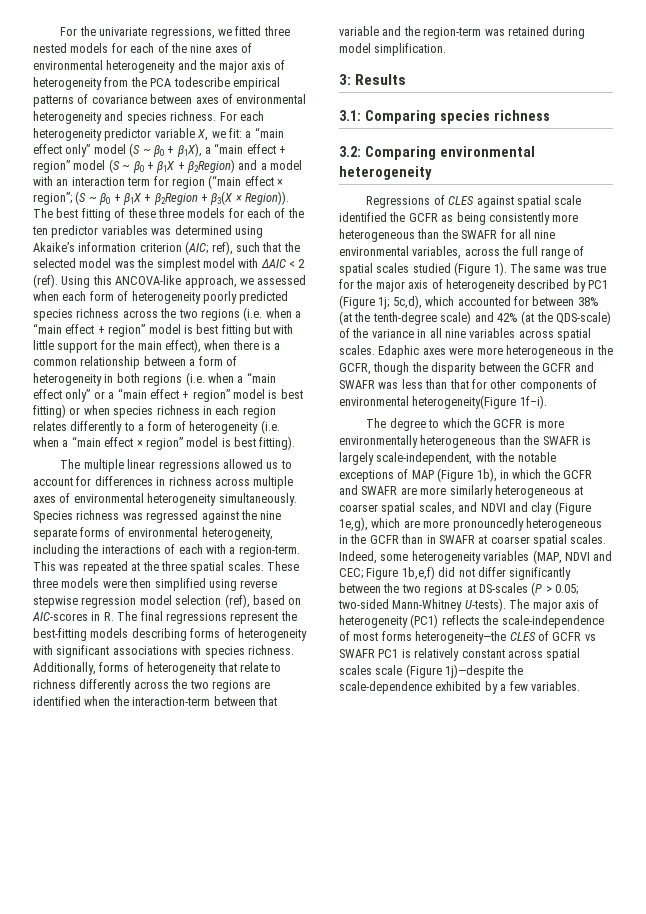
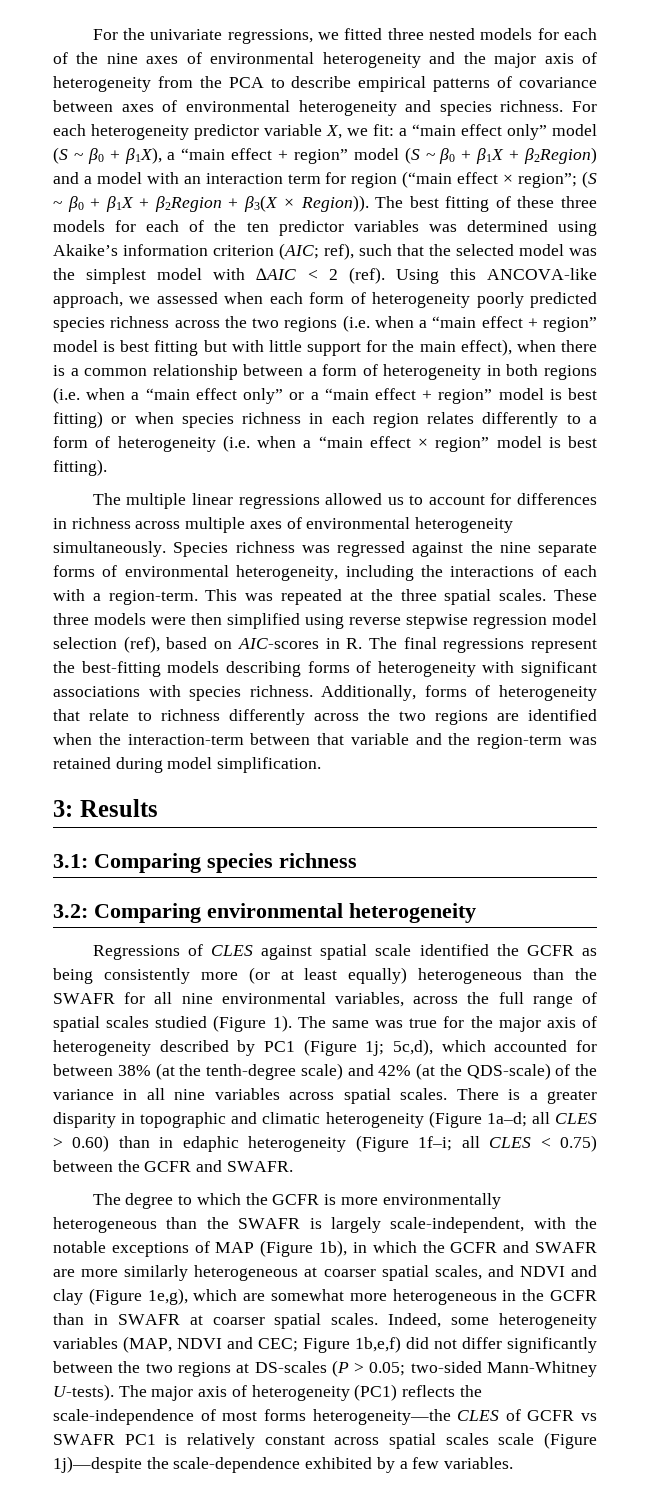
[173,77,230,87] todescribe -> [270,76,352,88] to describe
(579, 218) none -> [248,967,408,984] (or at least equally)
[378,345,613,358] [339,362,594,375] [339,379,597,392] [339,395,547,409] Edaphic axes were more heterogeneous in the GCFR, though the disparity between the GCFR and SWAFR was less than that for other components of environmental heterogeneity(Figure 1f–i). -> [456,1088,597,1104] [53,1111,597,1128] [53,1135,597,1152] [53,1160,293,1172] There is a greater disparity in topographic and climatic heterogeneity (Figure 1a–d; all CLES > 0.60) than in edaphic heterogeneity (Figure 1f–i; all CLES < 0.75) between the GCFR and SWAFR.
[423,518,524,531] more pronouncedly -> [271,1289,387,1301] somewhat more

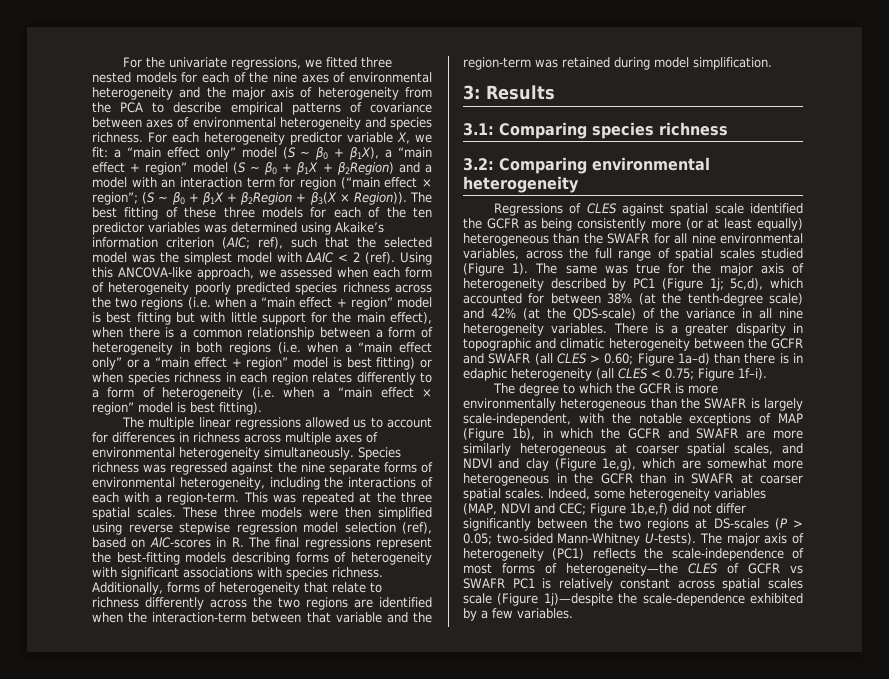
[214,1088,448,1104] variables across spatial scales. -> [463,323,608,336] heterogeneity variables.
[428,1111,597,1128] [53,1135,597,1152] [53,1160,293,1172] (Figure 1a–d; all CLES > 0.60) than in edaphic heterogeneity (Figure 1f–i; all CLES < 0.75) between the GCFR and SWAFR. -> [693,338,803,349] [463,353,803,366] [463,368,767,381] between the GCFR and SWAFR (all CLES > 0.60; Figure 1a–d) than there is in edaphic heterogeneity (all CLES < 0.75; Figure 1f–i).
(306, 1415) none -> [545,563,557,574] of

